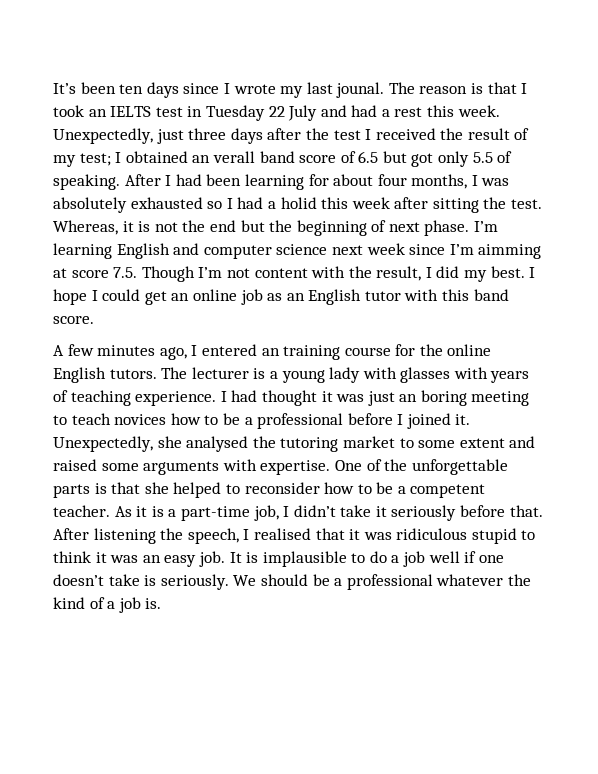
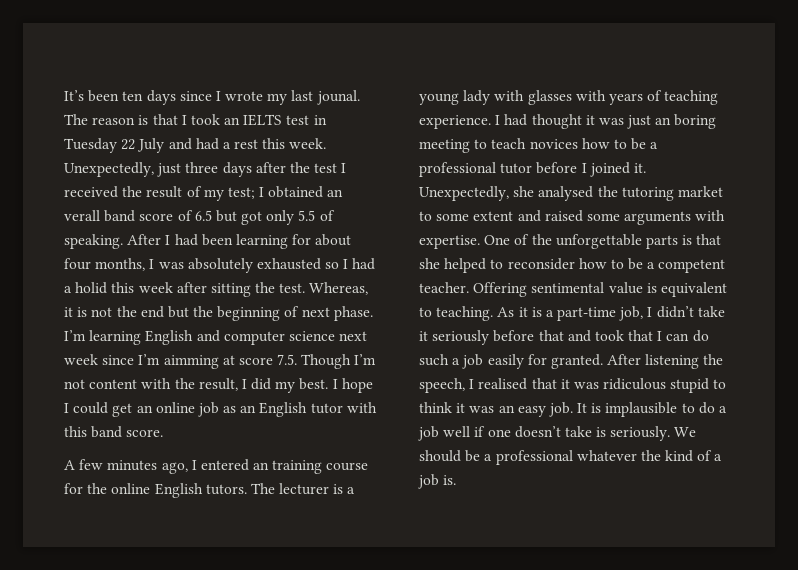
(344, 421) none -> [500,163,533,174] tutor
(110, 511) none -> [473,282,727,297] [419,306,494,321] Offering sentimental value is equivalent to teaching.
[509,505,543,517] that. -> [538,330,709,342] [419,354,603,369] that and took that I can do such a job easily for granted.

